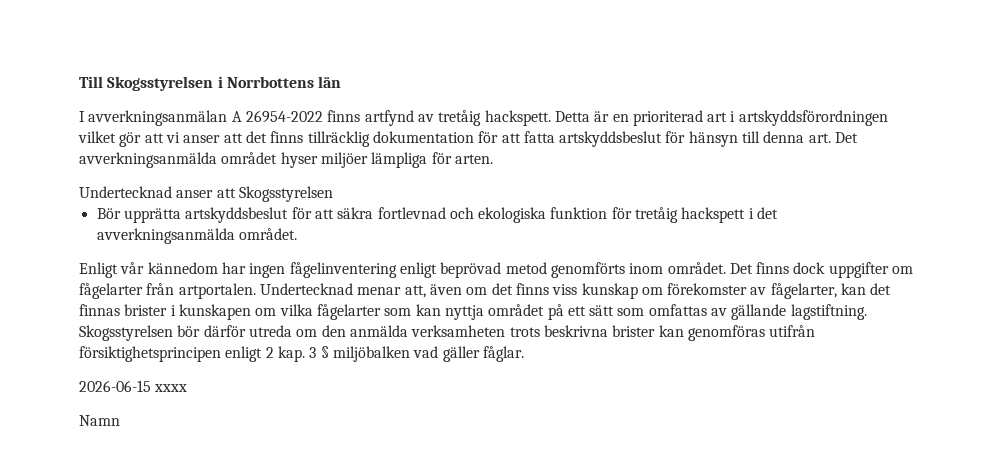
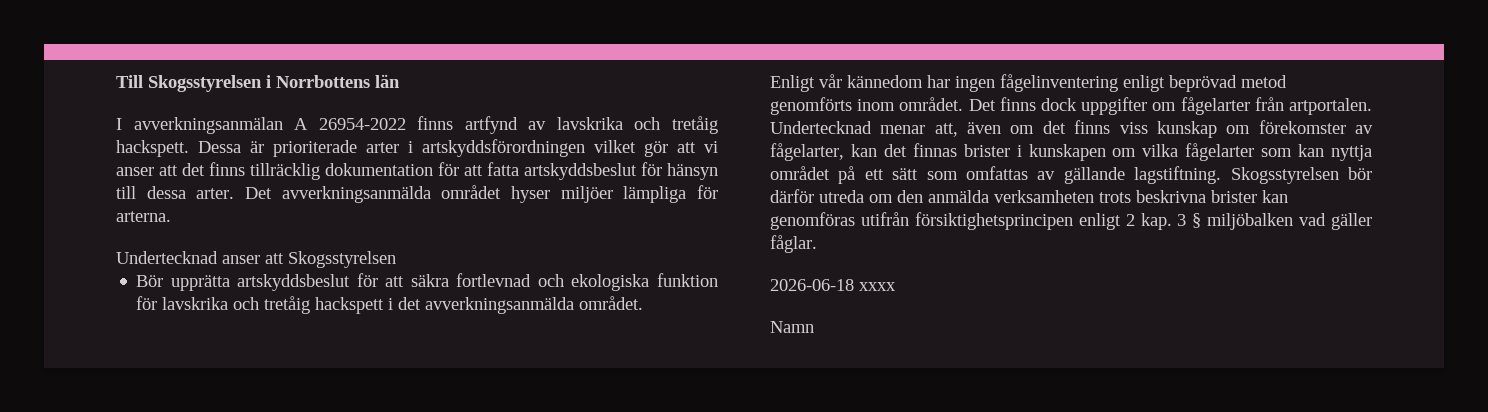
[438,110,728,126] tretåig hackspett. Detta är en prioriterad art -> [556,116,718,134] [116,140,399,157] lavskrika och tretåig hackspett. Dessa är prioriterade arter
[763,131,831,143] denna art. -> [146,186,235,199] dessa arter.
[454,154,493,164] arten. -> [116,211,171,222] arterna.
(632, 213) none -> [162,297,260,310] lavskrika och
[79,380,151,392] 2026-06-15 -> [770,279,854,291] 2026-06-18

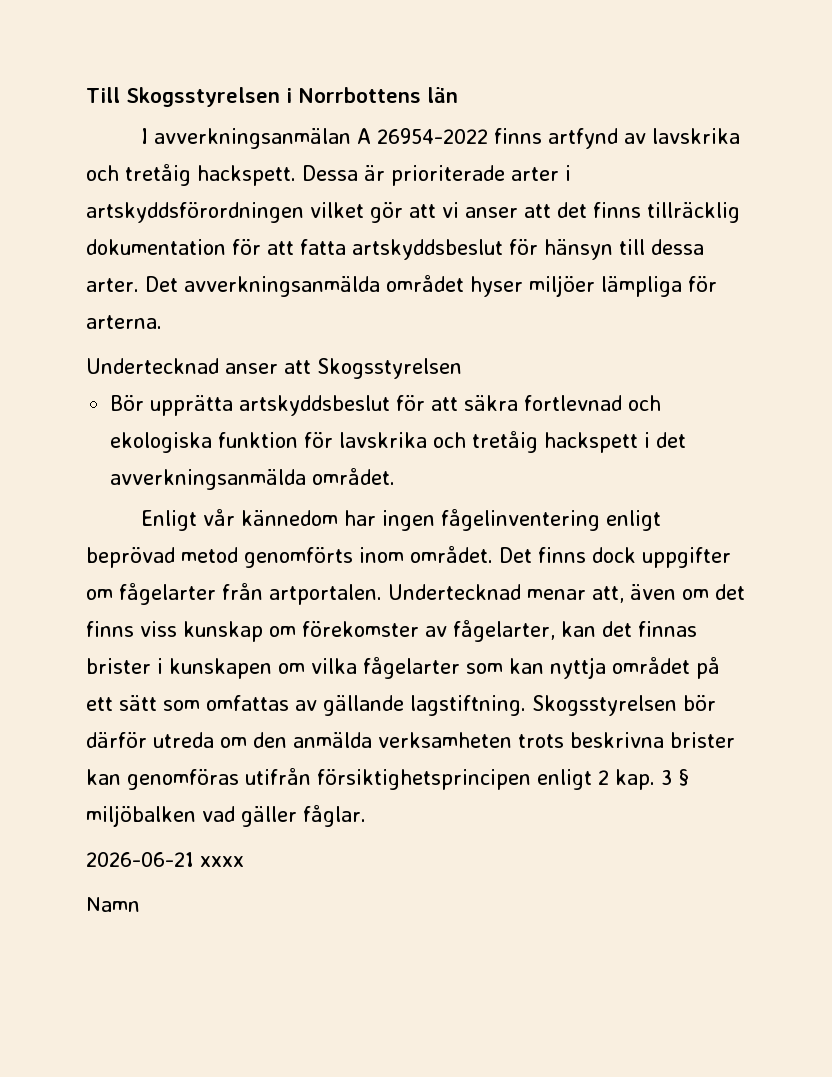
[770,279,854,291] 2026-06-18 -> [86,852,194,867] 2026-06-21

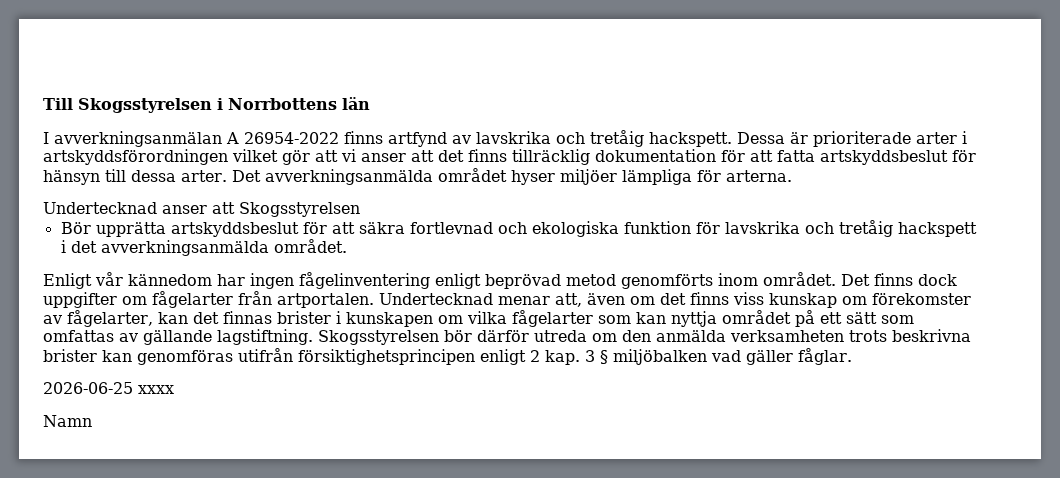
[86,852,194,867] 2026-06-21 -> [43,382,133,394] 2026-06-25

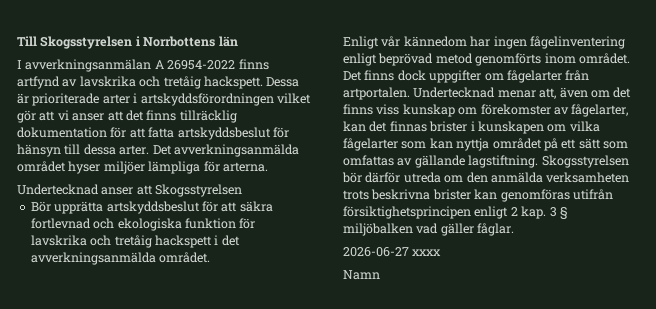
[43,382,133,394] 2026-06-25 -> [343,247,409,257] 2026-06-27

